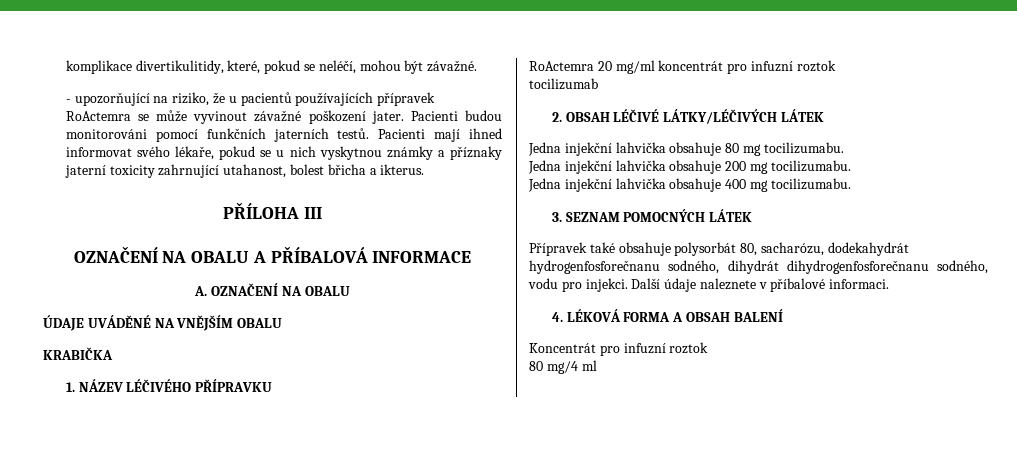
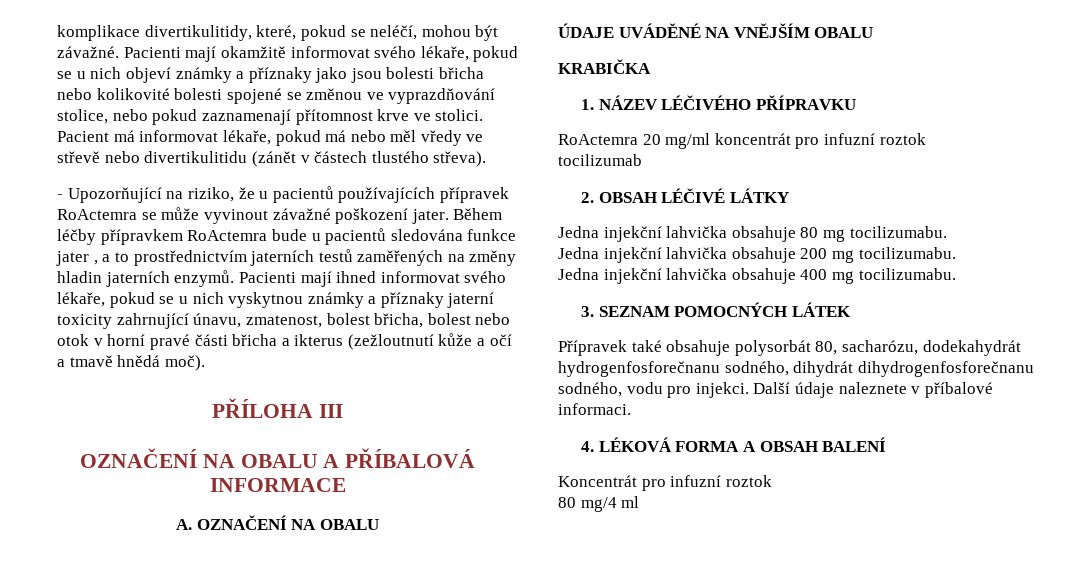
(478, 66) none -> [123,46,519,62] [57,67,485,83] [57,88,496,104] [57,109,484,125] [57,130,484,146] [57,151,487,167] Pacienti mají okamžitě informovat svého lékaře, pokud se u nich objeví známky a příznaky jako jsou bolesti břicha nebo kolikovité bolesti spojené se změnou ve vyprazdňování stolice, nebo pokud zaznamenají přítomnost krve ve stolici. Pacient má informovat lékaře, pokud má nebo měl vředy ve střevě nebo divertikulitidu (zánět v částech tlustého střeva).
[74,92,150,106] upozorňující -> [67,187,162,203] Upozorňující
[410,110,502,121] [65,128,370,142] Pacienti budou monitorováni pomocí funkčních jaterních testů. -> [453,208,503,220] [57,228,517,245] [56,249,517,266] [57,270,235,287] Během léčby přípravkem RoActemra bude u pacientů sledována funkce jater , a to prostřednictvím jaterních testů zaměřených na změny hladin jaterních enzymů.
[223,164,425,178] utahanost, bolest břicha a ikterus. -> [193,313,511,328] [57,333,512,350] [57,355,205,371] únavu, zmatenost, bolest břicha, bolest nebo otok v horní pravé části břicha a ikterus (zežloutnutí kůže a očí a tmavě hnědá moč).
[663,109,825,124] LÁTKY/LÉČIVÝCH LÁTEK -> [729,188,789,203] LÁTKY

